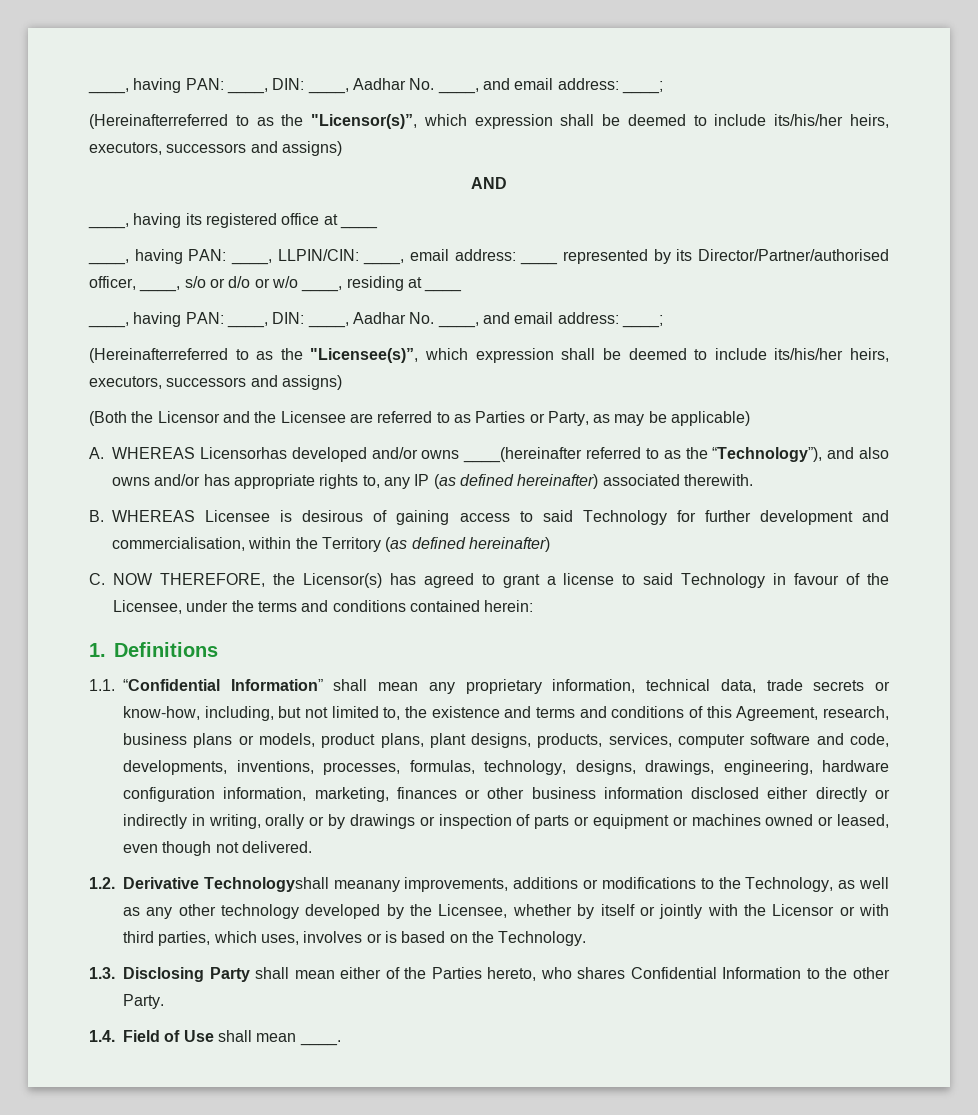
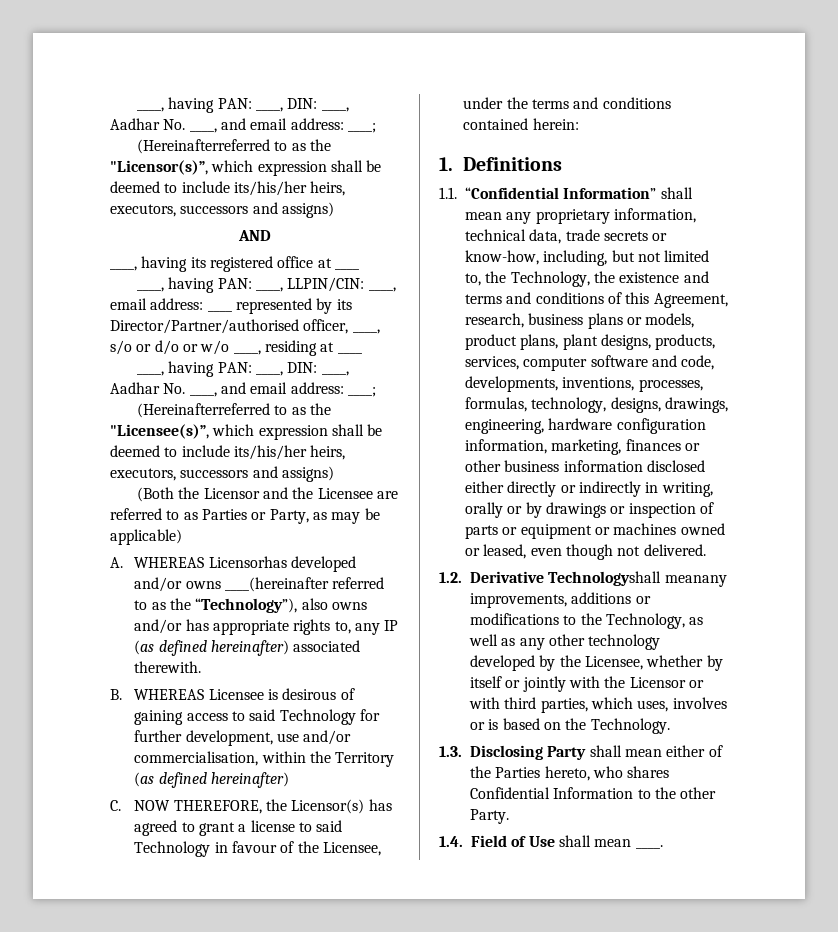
[827,447,855,459] and -> (298, 605) none
[759,510,890,525] development and -> [185,730,352,746] development, use and/or
(427, 712) none -> [510,271,615,287] Technology, the

